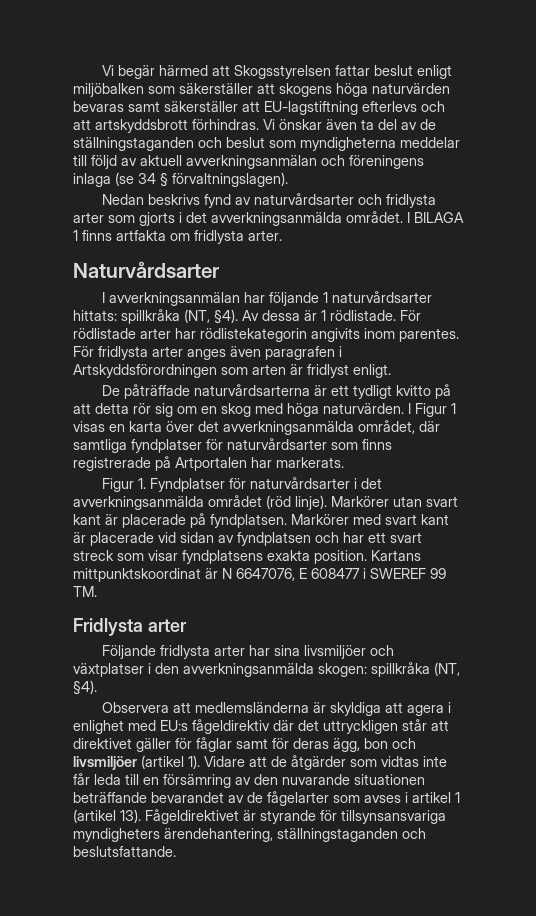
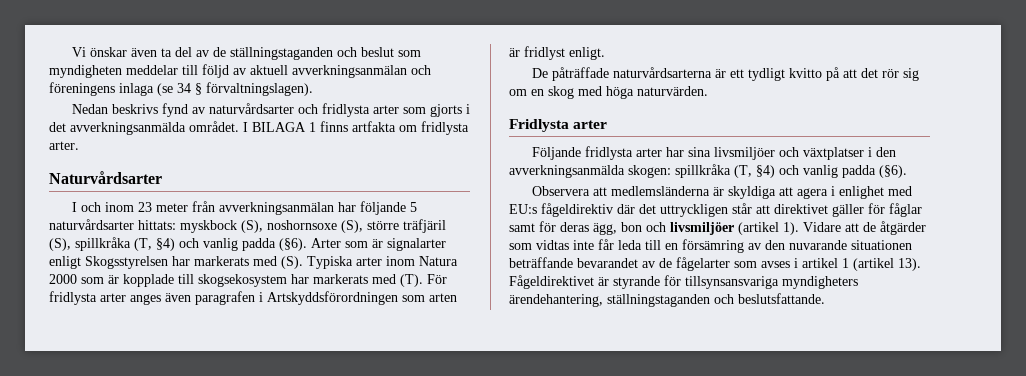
[102,65,453,79] [73,83,450,97] [73,101,445,115] [73,119,275,133] Vi begär härmed att Skogsstyrelsen fattar beslut enligt miljöbalken som säkerställer att skogens höga naturvärden bevaras samt säkerställer att EU-lagstiftning efterlevs och att artskyddsbrott förhindras. Vi -> [71,47,86,57] Vi
[300,137,396,151] myndigheterna -> [49,65,122,78] myndigheten
(106, 297) none -> [80,201,215,212] och inom 23 meter från
[323,292,329,303] 1 -> [409,202,417,212] 5
[121,309,421,324] [73,328,459,342] spillkråka (NT, §4). Av dessa är 1 rödlistade. För rödlistade arter har rödlistekategorin angivits inom parentes. -> [180,219,446,233] [49,237,446,251] [49,256,458,269] [49,274,423,287] myskbock (S), noshornsoxe (S), större träfjäril (S), spillkråka (T, §4) och vanlig padda (§6). Arter som är signalarter enligt Skogsstyrelsen har markerats med (S). Typiska arter inom Natura 2000 som är kopplade till skogsekosystem har markerats med (T).
[95,403,129,414] detta -> [860,68,878,78] det
[408,403,456,417] [73,420,440,435] [73,438,392,453] [73,456,344,471] [102,477,383,492] [73,495,458,510] [73,513,449,528] [73,532,422,546] [73,550,421,564] [73,568,446,582] [73,586,97,597] I Figur 1 visas en karta över det avverkningsanmälda området, där samtliga fyndplatser för naturvårdsarter som finns registrerade på Artportalen har markerats. // Figur 1. Fyndplatser för naturvårdsarter i det avverkningsanmälda området (röd linje). Markörer utan svart kant är placerade på fyndplatsen. Markörer med svart kant är placerade vid sidan av fyndplatsen och har ett svart streck som visar fyndplatsens exakta position. Kartans mittpunktskoordinat är N 6647076, E 608477 i SWEREF 99 TM. -> (708, 91) none
[434,662,460,676] [73,680,97,695] (NT, §4). -> [734,165,907,178] (T, §4) och vanlig padda (§6).

